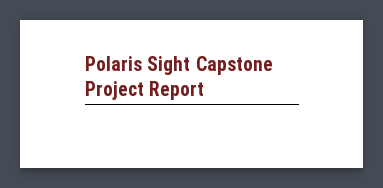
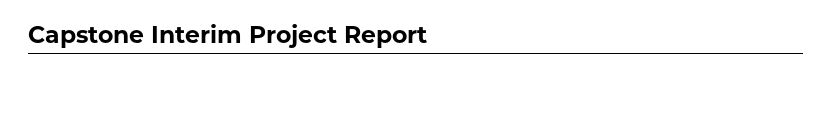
[85,56,273,75] Polaris Sight Capstone -> [28,24,242,48] Capstone Interim

